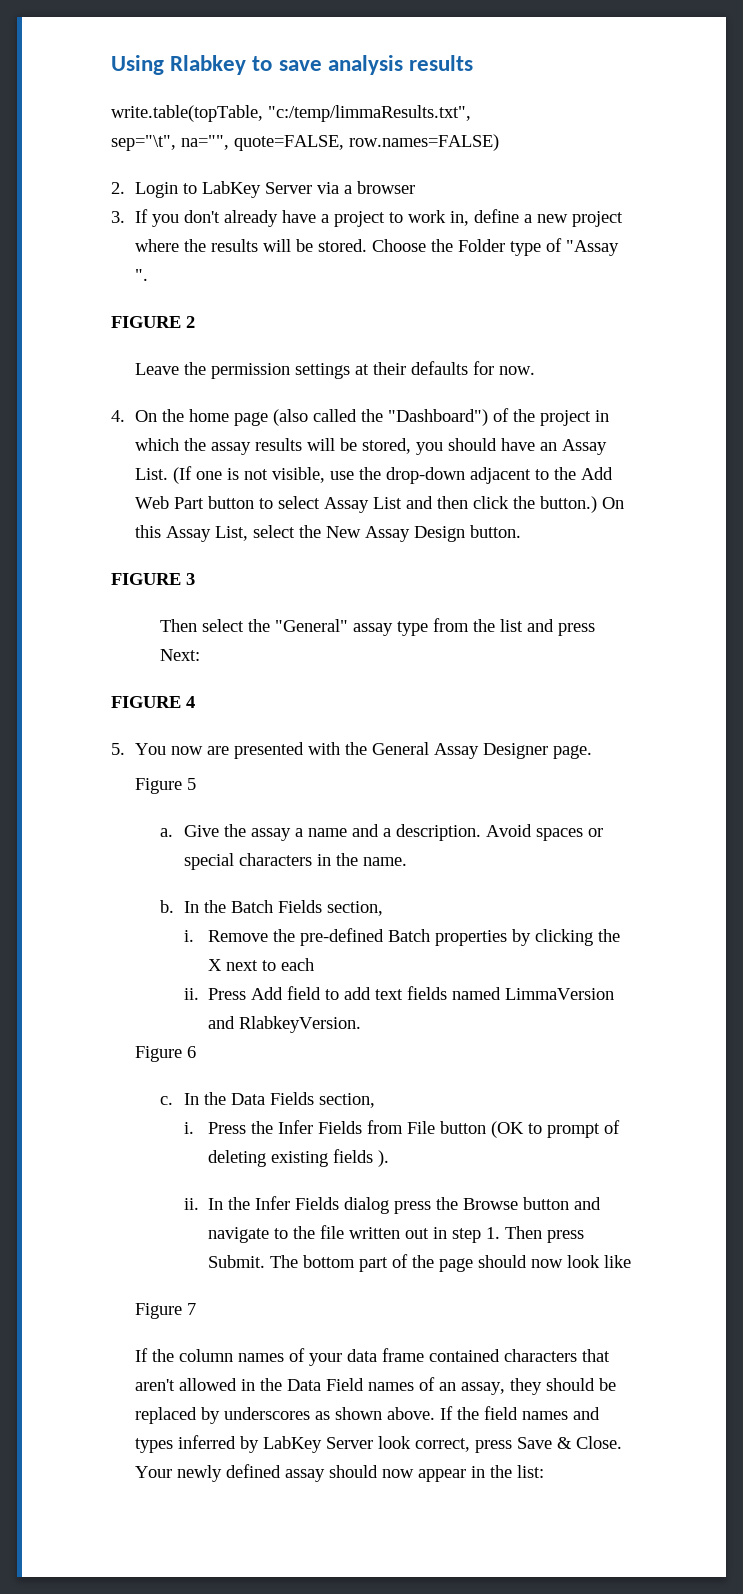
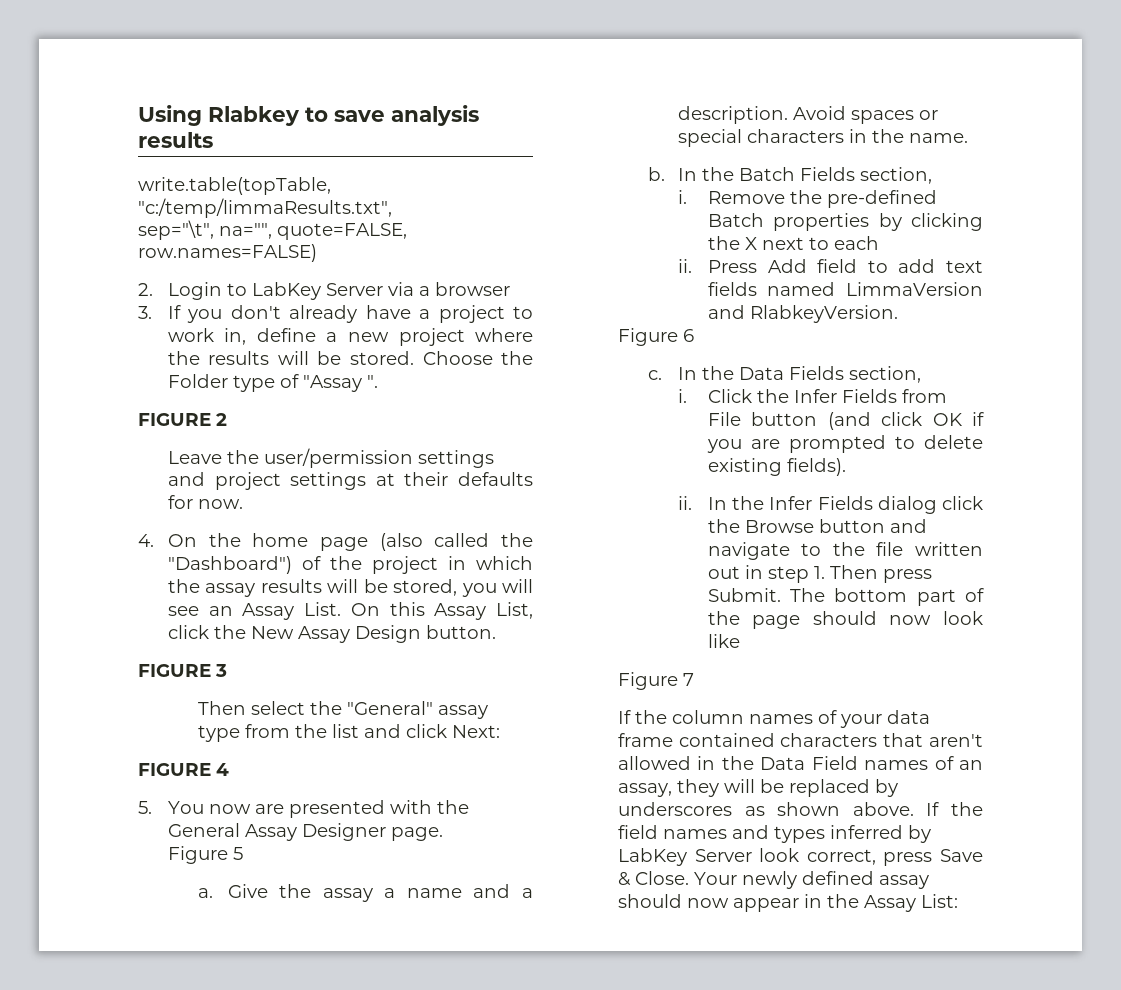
[211,363,291,379] permission -> [263,448,494,468] [167,472,281,490] user/permission settings and project
[448,438,536,451] should have -> [502,579,533,593] [167,606,199,616] will see
[173,466,614,484] [135,496,598,513] (If one is not visible, use the drop-down adjacent to the Add Web Part button to select Assay List and then click the button.) -> (342, 609) none
[253,525,296,538] select -> [167,625,209,639] click
[557,623,595,636] press -> [405,724,447,738] click
[208,1122,247,1134] Press -> [707,389,752,403] Click
[491,1120,621,1138] [208,1149,390,1167] (OK to prompt of deleting existing fields ). -> [827,412,984,430] [706,435,983,453] [707,458,846,476] (and click OK if you are prompted to delete existing fields).
[394,1201,432,1214] press -> [942,496,983,510] click
[546,1378,596,1391] should -> [723,779,755,793] will
[517,1465,545,1478] list: -> [863,894,958,912] Assay List:

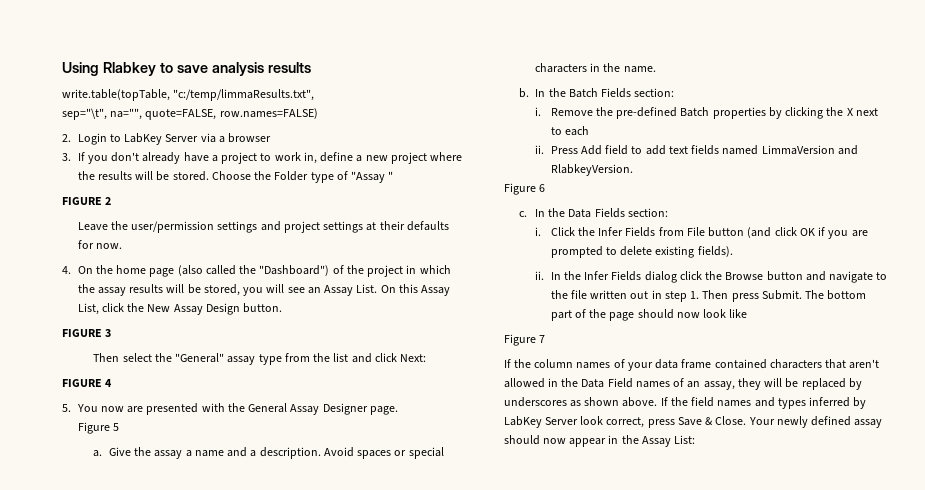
[366,375,378,388] ". -> [388,171,394,180] "
[859,167,932,184] section, -> [634,88,675,97] section:
[848,366,921,383] section, -> [627,208,668,217] section:

